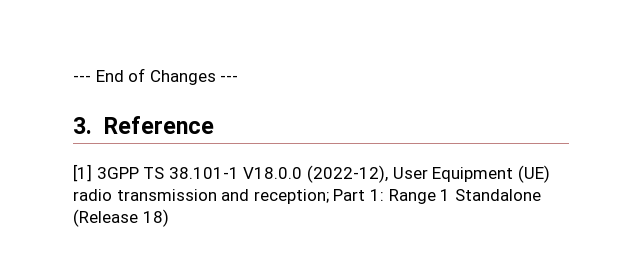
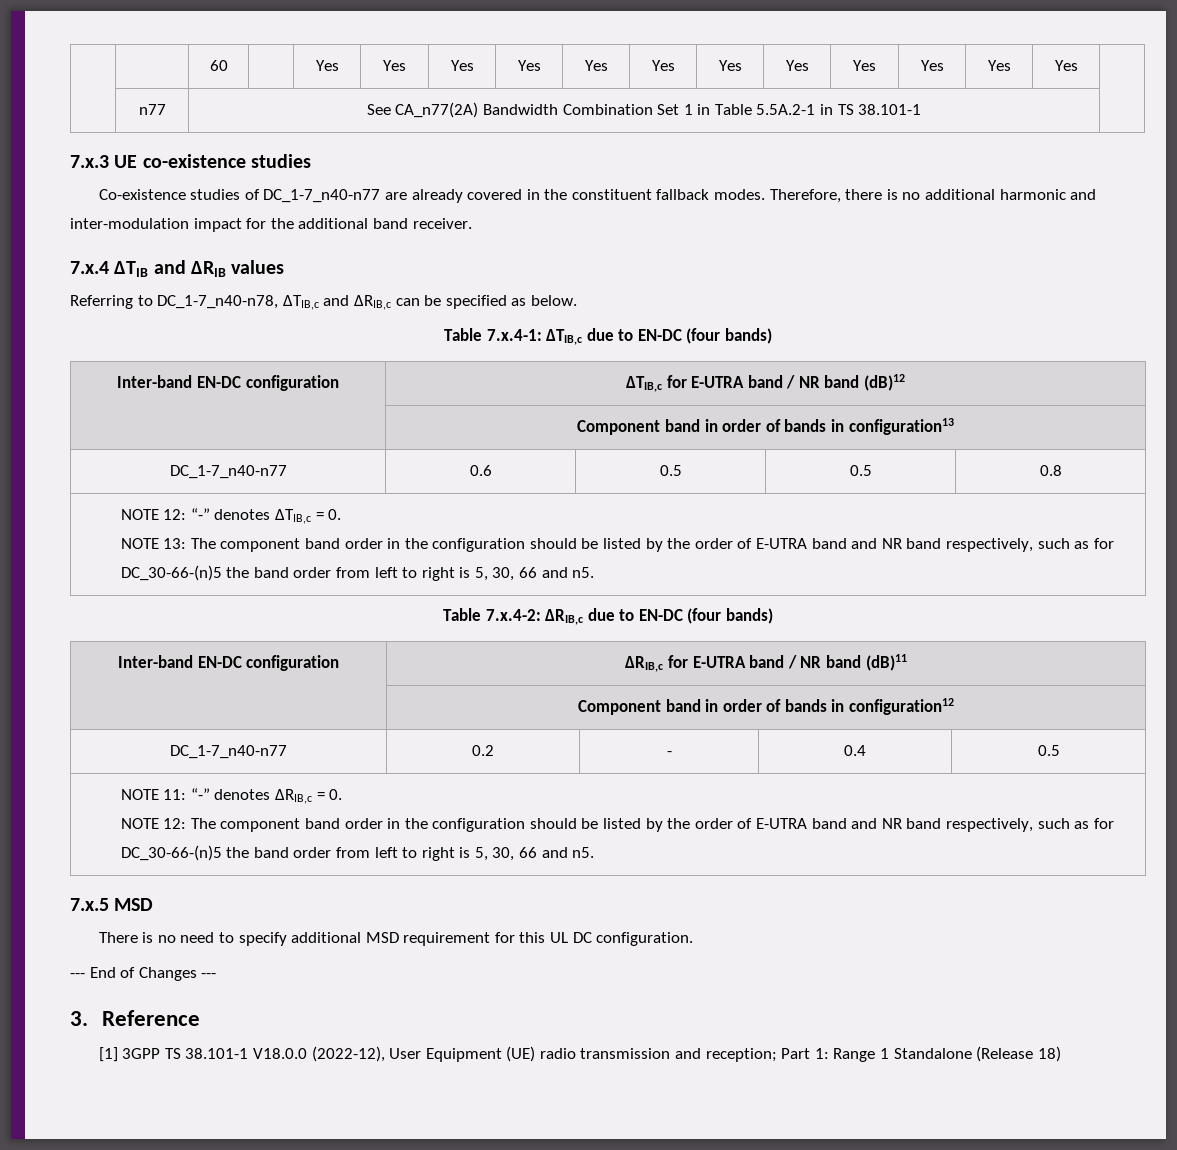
(73, 78) none -> [209,60,228,71] [315,60,339,71] [383,60,406,71] [450,60,474,71] [517,60,541,71] [584,60,608,71] [651,60,675,71] [718,60,742,71] [785,60,809,71] [853,60,876,71] [920,60,944,71] [987,60,1011,71] [1054,60,1078,71] [138,104,166,115] [366,102,922,118] [70,154,311,168] [98,189,1097,203] [70,218,472,232] [70,260,285,277] [70,295,577,310] [443,328,773,345] [117,375,339,391] [625,374,906,392] [577,418,954,435] [169,465,287,479] [469,465,492,476] [659,465,682,476] [849,465,872,476] [1039,465,1062,476] [120,508,342,524] [120,538,1114,552] [120,565,595,581] [442,608,774,625] [117,655,340,671] [625,654,907,672] [577,698,955,715] [170,745,287,759] [472,745,494,756] [666,751,672,756] [844,745,866,756] [1037,745,1060,756] [120,788,343,804] [120,818,1114,832] [120,845,595,861] [70,898,154,911] [98,932,694,946] | | 60 | | Yes | Yes | Yes | Yes | Yes | Yes | Yes | Yes | Yes | Yes | Yes | Yes | // | n77 | See CA_n77(2A) Bandwidth Combination Set 1 in Table 5.5A.2-1 in TS 38.101-1 | // 7.x.3 UE co-existence studies // Co-existence studies of DC_1-7_n40-n77 are already covered in the constituent fallback modes. Therefore, there is no additional harmonic and inter-modulation impact for the additional band receiver. // 7.x.4 ∆TIB and ∆RIB values // Referring to DC_1-7_n40-n78, ΔTIB,c and ΔRIB,c can be specified as below. // Table 7.x.4-1: ΔTIB,c due to EN-DC (four bands) // Inter-band EN-DC configuration | ΔTIB,c for E-UTRA band / NR band (dB)12 // | Component band in order of bands in configuration13 // DC_1-7_n40-n77 | 0.6 | 0.5 | 0.5 | 0.8 // NOTE 12: “-” denotes ΔTIB,c = 0. // NOTE 13: The component band order in the configuration should be listed by the order of E-UTRA band and NR band respectively, such as for DC_30-66-(n)5 the band order from left to right is 5, 30, 66 and n5. // Table 7.x.4-2: ΔRIB,c due to EN-DC (four bands) // Inter-band EN-DC configuration | ΔRIB,c for E-UTRA band / NR band (dB)11 // | Component band in order of bands in configuration12 // DC_1-7_n40-n77 | 0.2 | - | 0.4 | 0.5 // NOTE 11: “-” denotes ΔRIB,c = 0. // NOTE 12: The component band order in the configuration should be listed by the order of E-UTRA band and NR band respectively, such as for DC_30-66-(n)5 the band order from left to right is 5, 30, 66 and n5. // 7.x.5 MSD // There is no need to specify additional MSD requirement for this UL DC configuration. //

